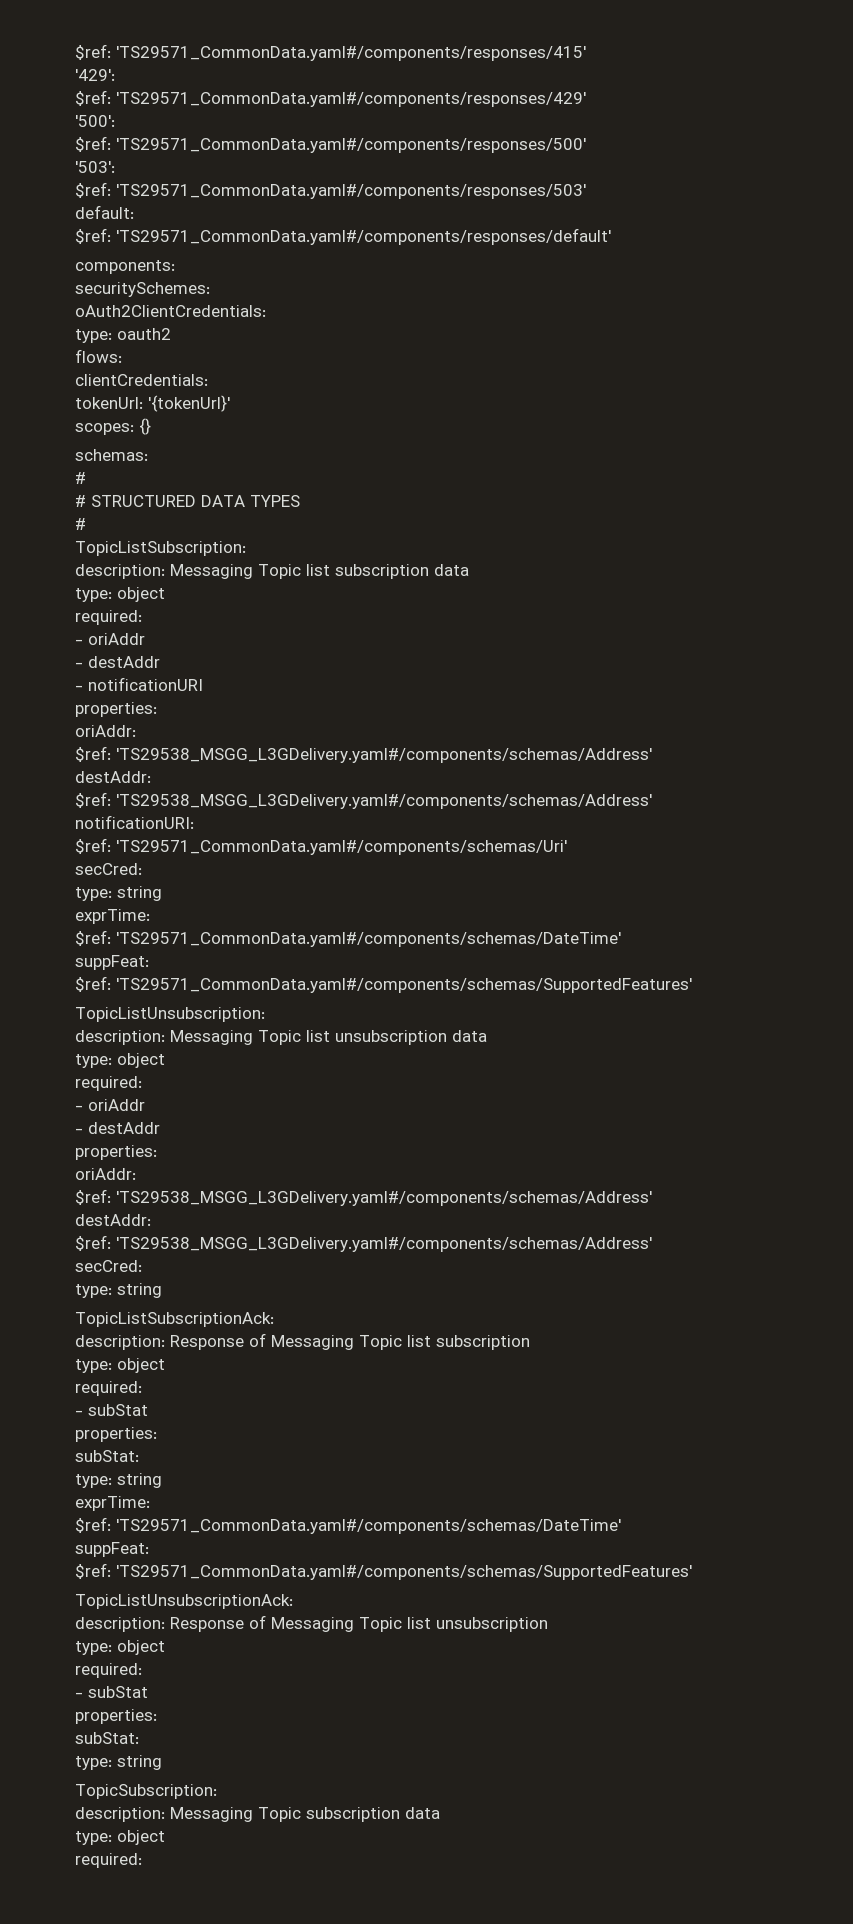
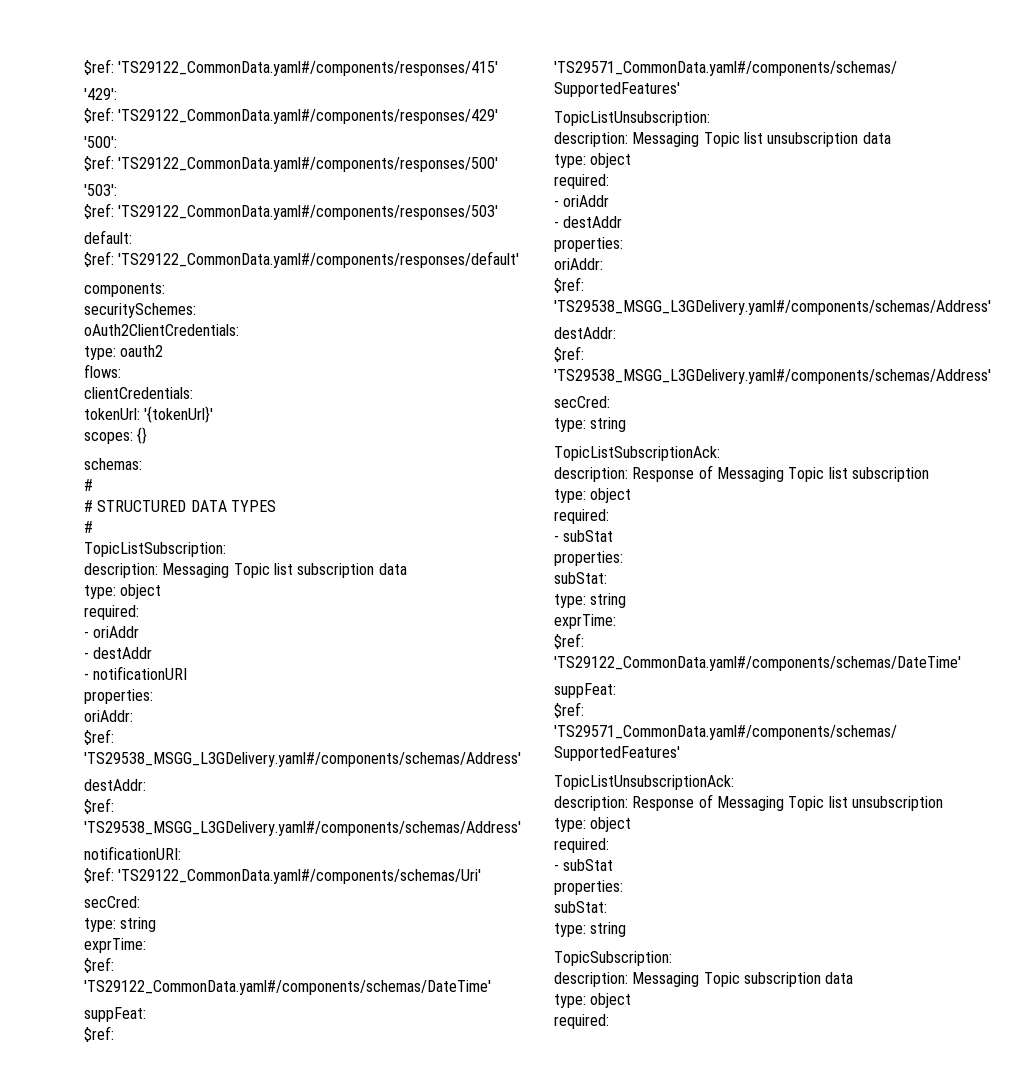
[75,44,586,61] $ref: 'TS29571_CommonData.yaml#/components/responses/415' -> [84,59,499,76] $ref: 'TS29122_CommonData.yaml#/components/responses/415'
[116,92,586,107] 'TS29571_CommonData.yaml#/components/responses/429' -> [118,109,499,124] 'TS29122_CommonData.yaml#/components/responses/429'
[116,138,586,153] 'TS29571_CommonData.yaml#/components/responses/500' -> [118,157,499,172] 'TS29122_CommonData.yaml#/components/responses/500'
[116,184,586,199] 'TS29571_CommonData.yaml#/components/responses/503' -> [118,205,499,220] 'TS29122_CommonData.yaml#/components/responses/503'
[116,228,611,245] 'TS29571_CommonData.yaml#/components/responses/default' -> [118,251,520,268] 'TS29122_CommonData.yaml#/components/responses/default'
[116,840,567,855] 'TS29571_CommonData.yaml#/components/schemas/Uri' -> [118,869,482,884] 'TS29122_CommonData.yaml#/components/schemas/Uri'
[116,932,621,947] 'TS29571_CommonData.yaml#/components/schemas/DateTime' -> [84,980,491,995] 'TS29122_CommonData.yaml#/components/schemas/DateTime'
[116,1519,621,1534] 'TS29571_CommonData.yaml#/components/schemas/DateTime' -> [554,656,961,671] 'TS29122_CommonData.yaml#/components/schemas/DateTime'

